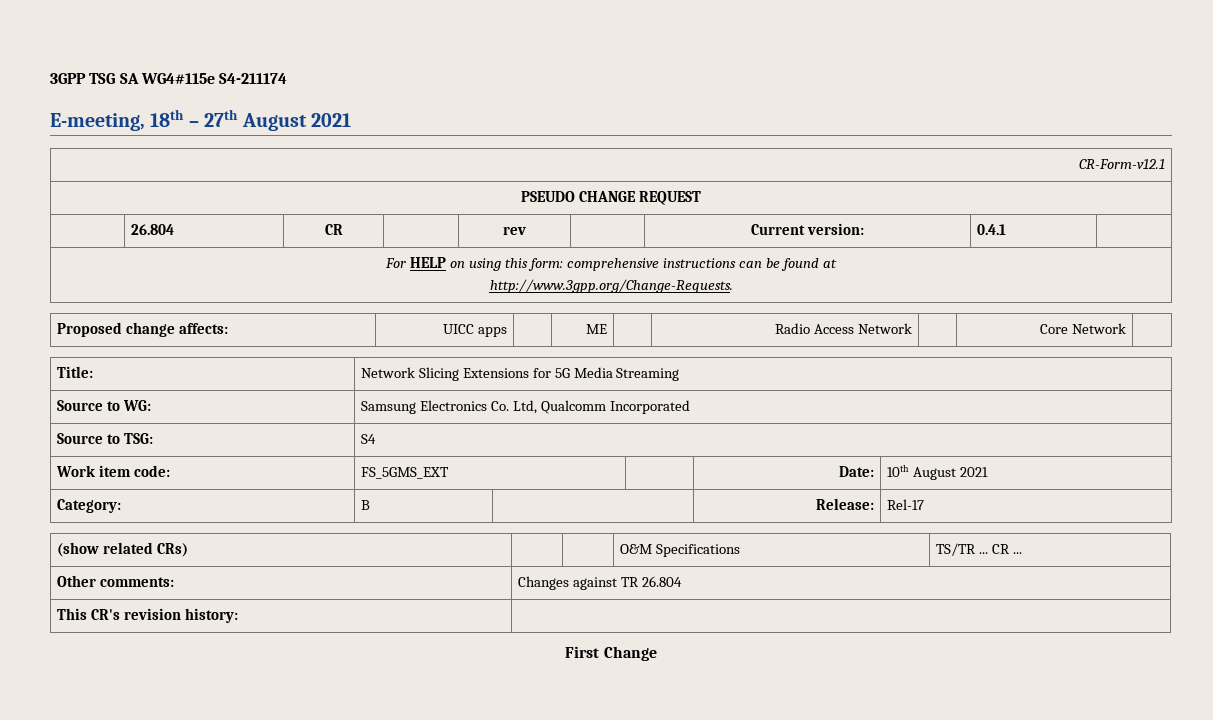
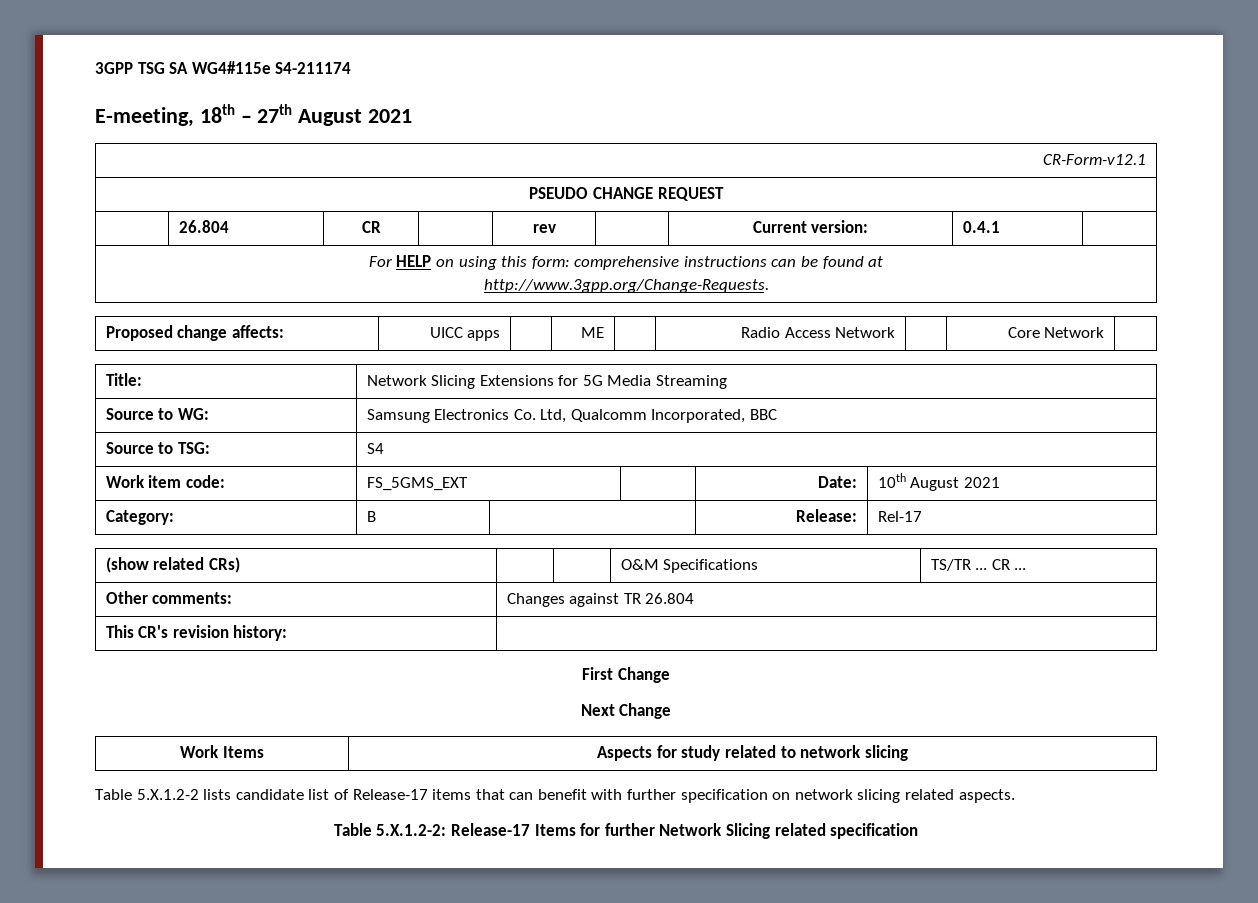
[609,400,690,414] Incorporated -> [651,409,778,423] Incorporated, BBC
(657, 653) none -> [580,703,672,719] [180,745,264,758] [597,745,908,761] [95,789,1015,803] [333,823,919,839] // Next Change // Work Items | Aspects for study related to network slicing // Table 5.X.1.2-2 lists candidate list of Release-17 items that can benefit with further specification on network slicing related aspects. // Table 5.X.1.2-2: Release-17 Items for further Network Slicing related specification

